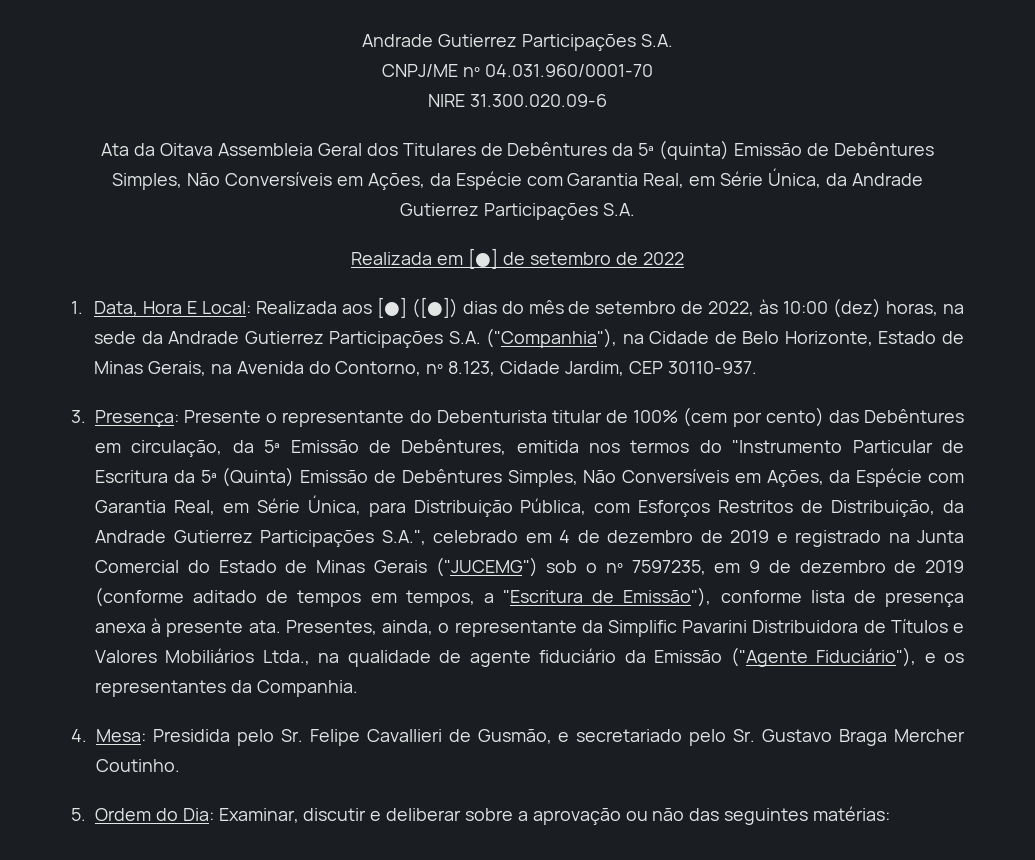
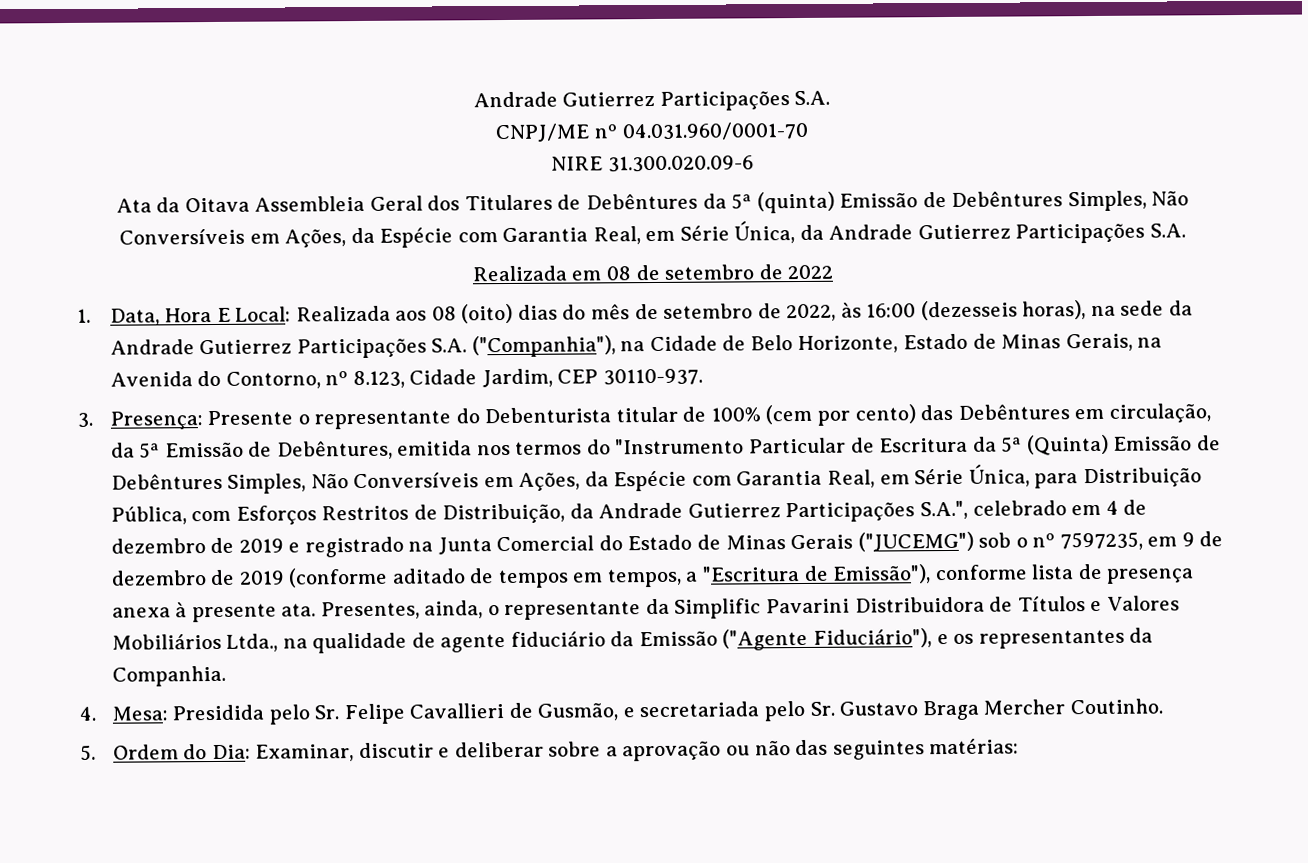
[468,248,499,269] [●] -> [605,266,631,281] 08
[376,297,458,318] [●] ([●]) -> [431,303,514,324] 08 (oito)
[783,298,939,318] 10:00 (dez) horas, -> [866,300,1087,321] 16:00 (dezesseis horas),
[576,729,683,742] secretariado -> [639,701,760,718] secretariada

